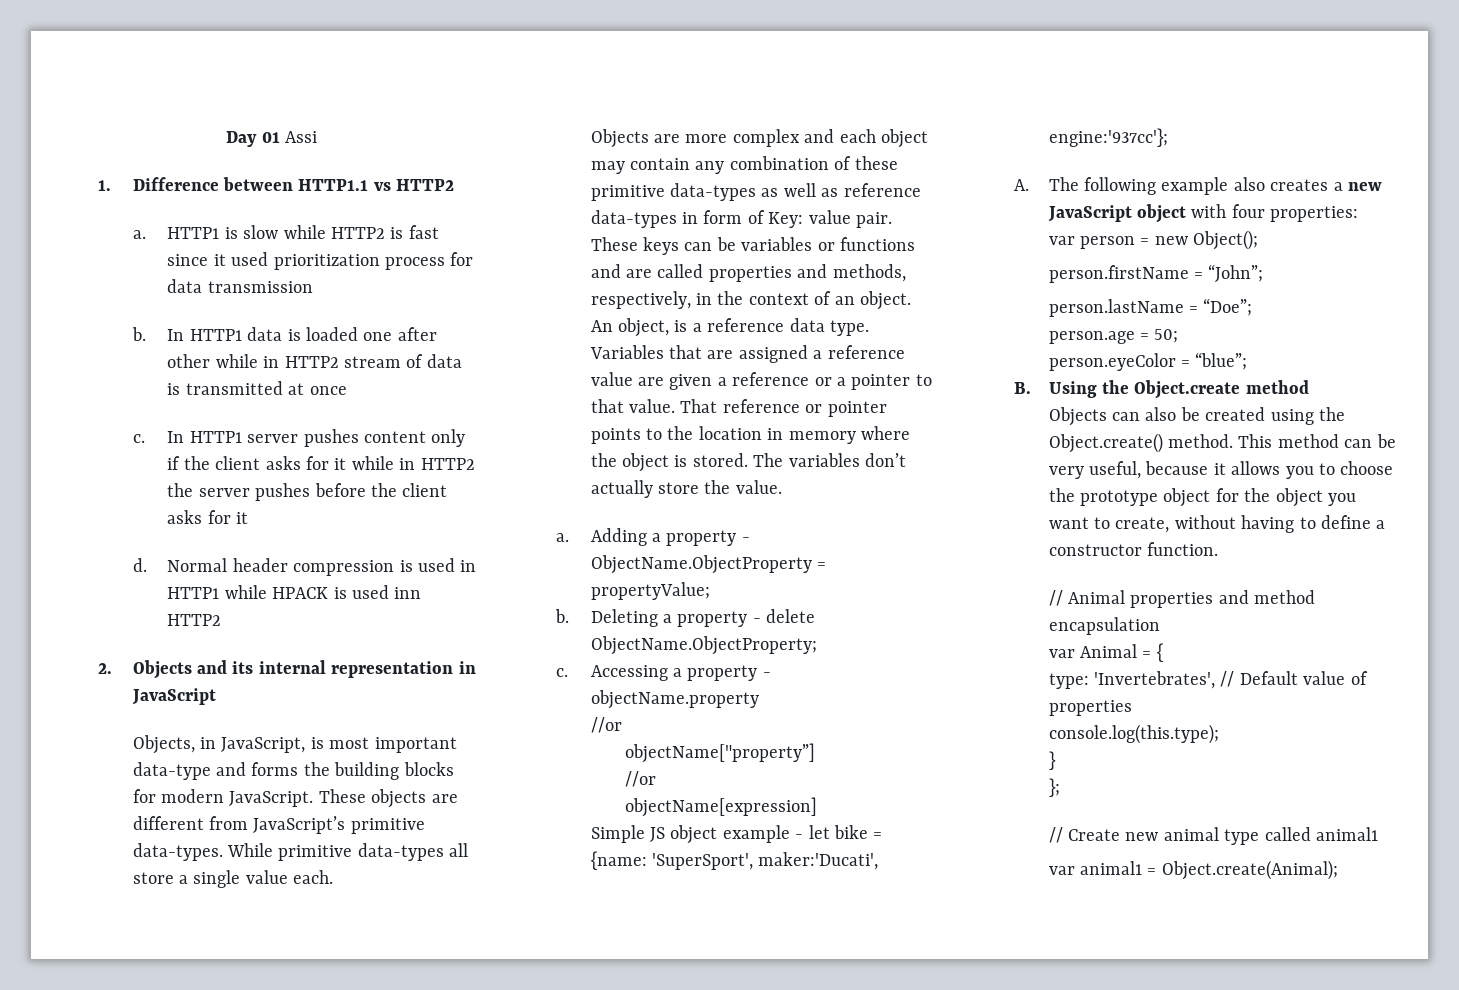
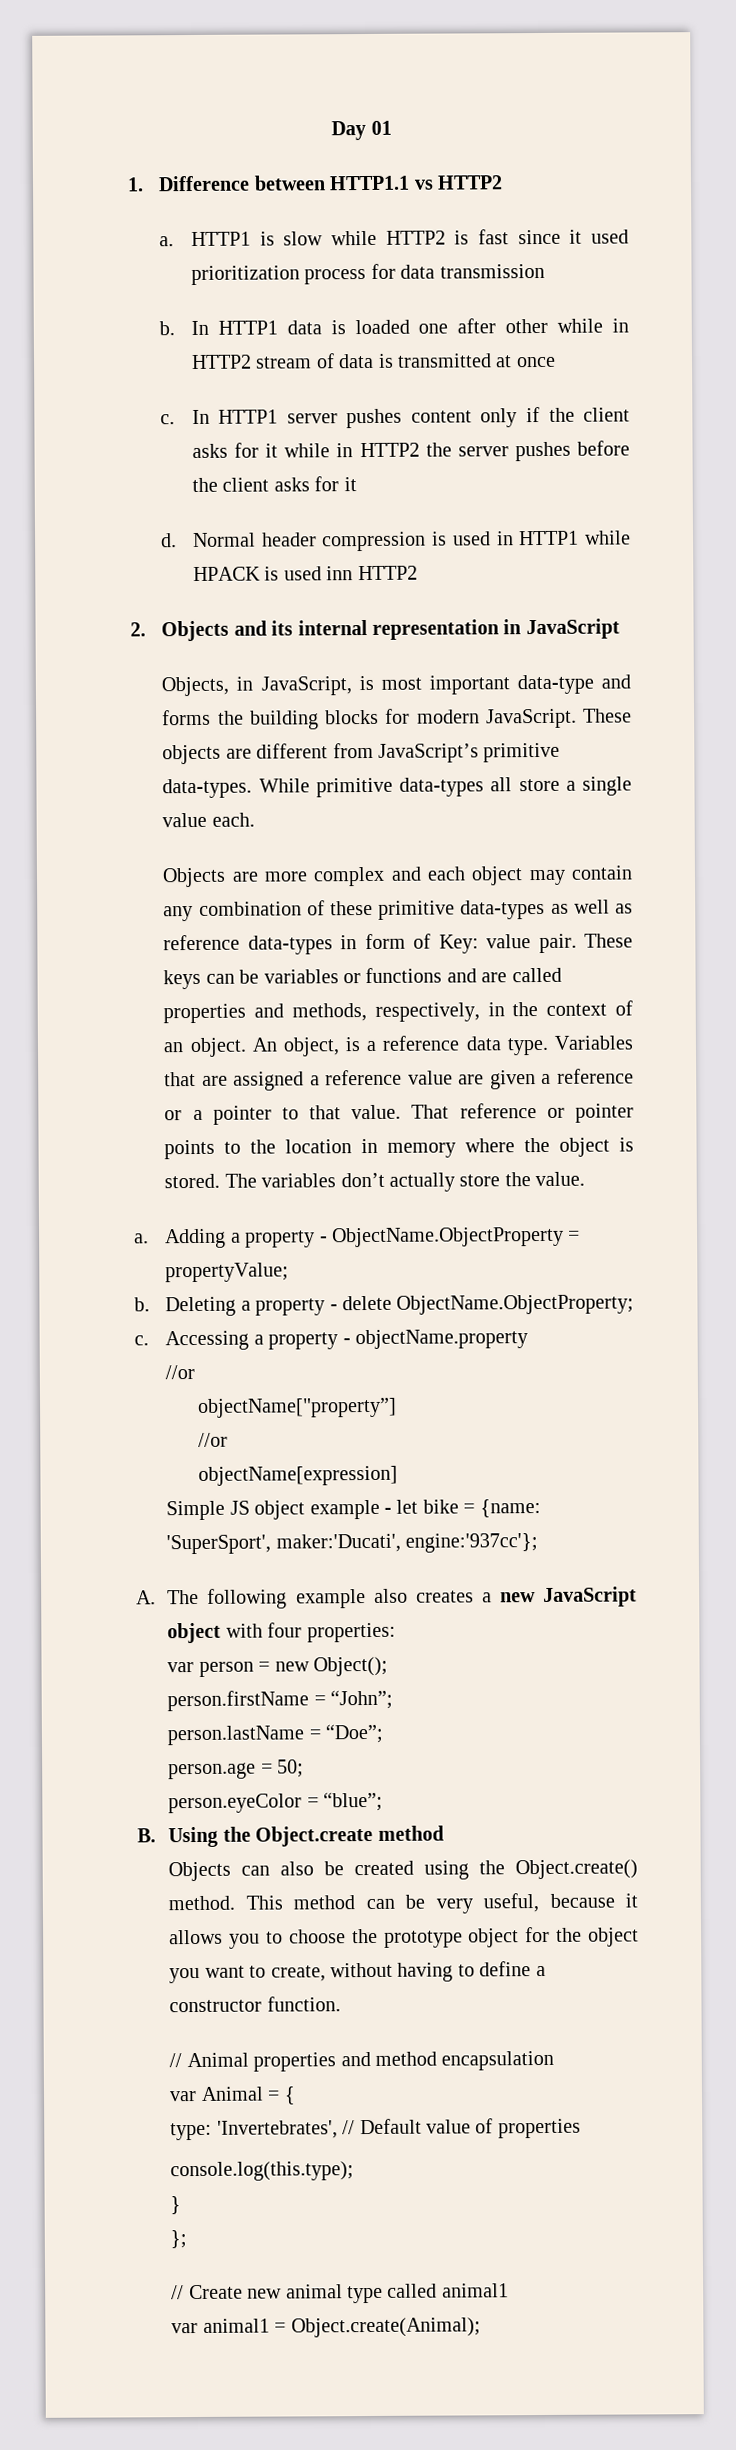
[284,131,317,143] Assi -> (392, 127) none

